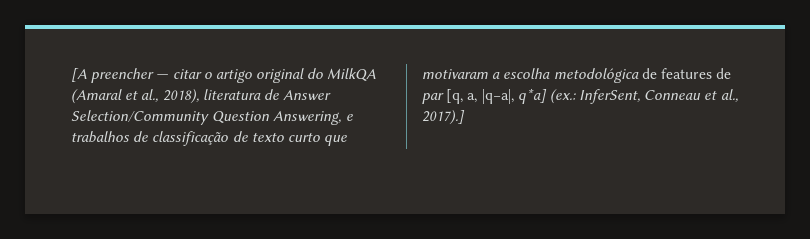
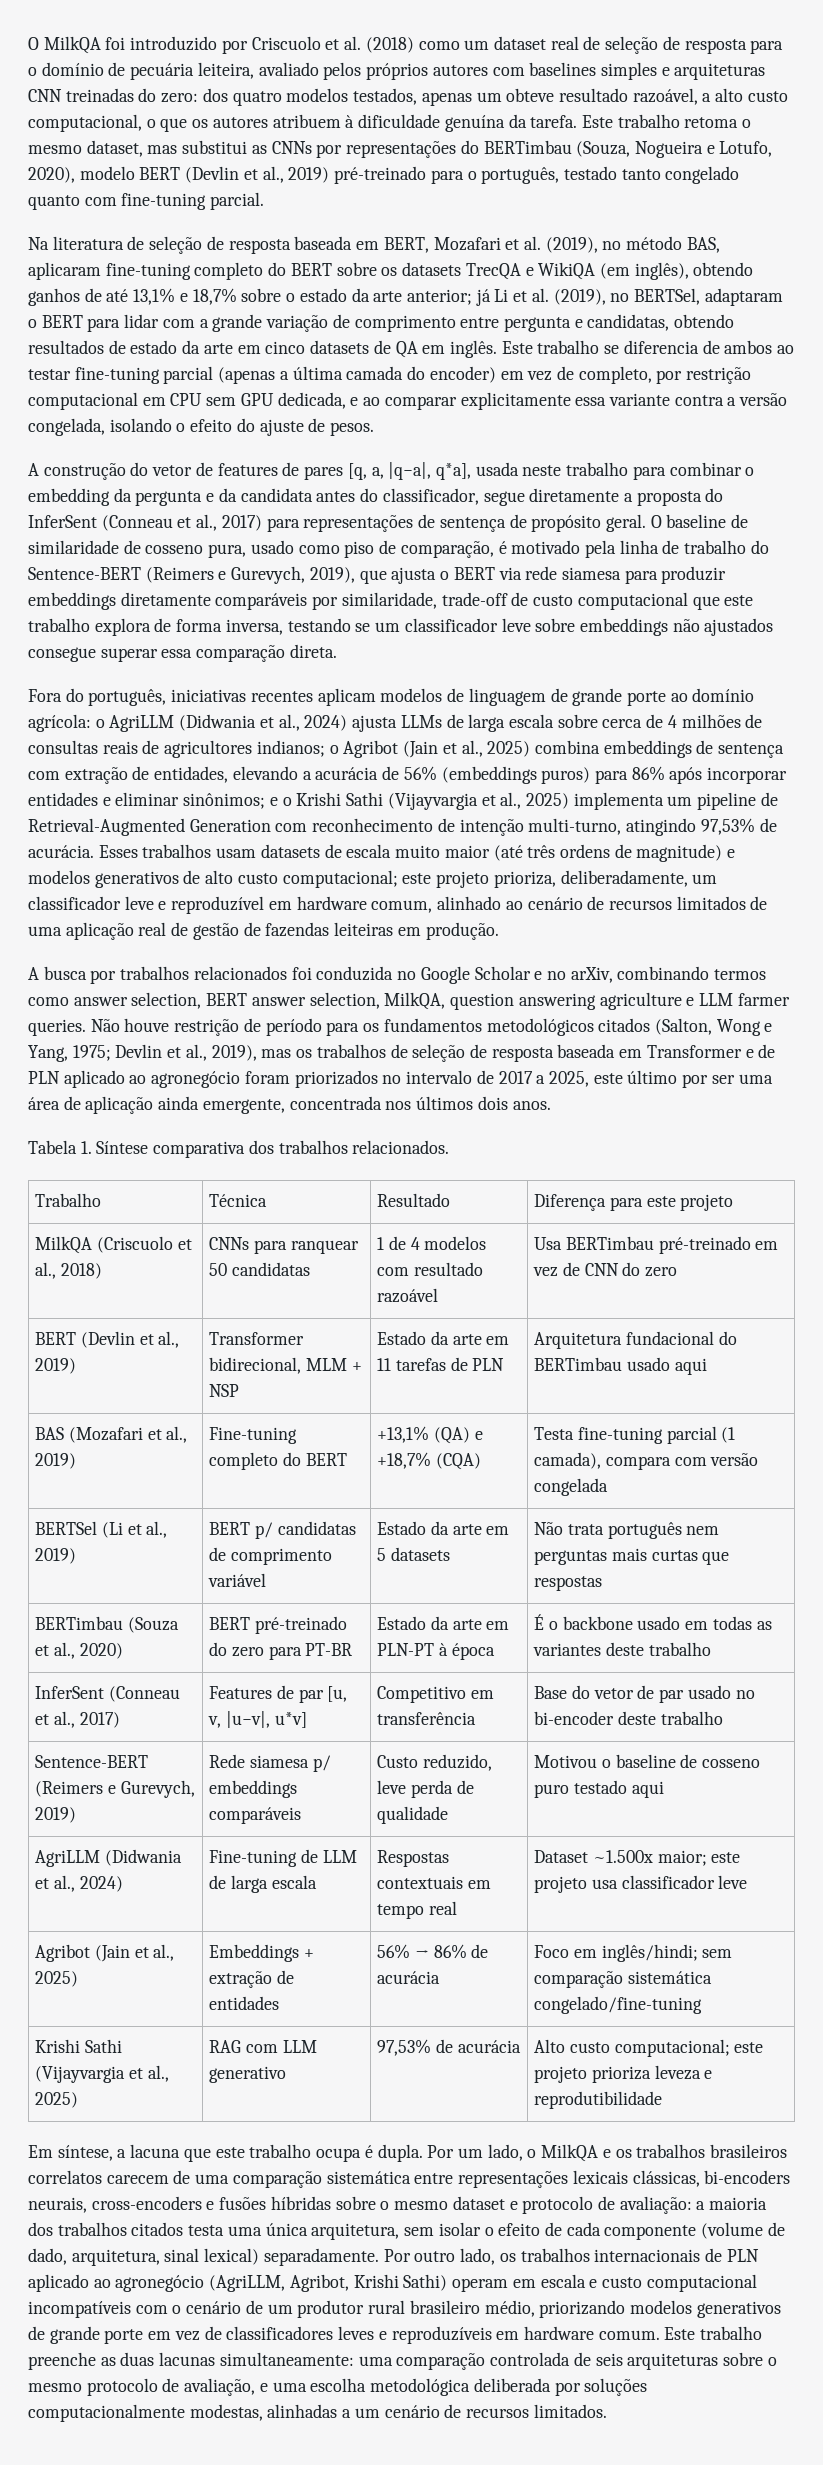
[71,68,377,83] [71,89,332,104] [71,110,353,125] [71,131,348,146] [422,68,639,83] [A preencher — citar o artigo original do MilkQA (Amaral et al., 2018), literatura de Answer Selection/Community Question Answering, e trabalhos de classificação de texto curto que motivaram a escolha metodológica -> [28,36,784,54] [28,62,766,80] [28,88,788,106] [28,114,752,132] [28,140,773,158] [28,166,740,184] [28,192,265,210] [28,236,720,254] [28,262,754,280] [28,288,783,306] [28,314,735,332] [28,340,795,358] [28,366,752,384] [28,392,788,410] [28,418,375,436] [28,462,193,480] O MilkQA foi introduzido por Criscuolo et al. (2018) como um dataset real de seleção de resposta para o domínio de pecuária leiteira, avaliado pelos próprios autores com baselines simples e arquiteturas CNN treinadas do zero: dos quatro modelos testados, apenas um obteve resultado razoável, a alto custo computacional, o que os autores atribuem à dificuldade genuína da tarefa. Este trabalho retoma o mesmo dataset, mas substitui as CNNs por representações do BERTimbau (Souza, Nogueira e Lotufo, 2020), modelo BERT (Devlin et al., 2019) pré-treinado para o português, testado tanto congelado quanto com fine-tuning parcial. // Na literatura de seleção de resposta baseada em BERT, Mozafari et al. (2019), no método BAS, aplicaram fine-tuning completo do BERT sobre os datasets TrecQA e WikiQA (em inglês), obtendo ganhos de até 13,1% e 18,7% sobre o estado da arte anterior; já Li et al. (2019), no BERTSel, adaptaram o BERT para lidar com a grande variação de comprimento entre pergunta e candidatas, obtendo resultados de estado da arte em cinco datasets de QA em inglês. Este trabalho se diferencia de ambos ao testar fine-tuning parcial (apenas a última camada do encoder) em vez de completo, por restrição computacional em CPU sem GPU dedicada, e ao comparar explicitamente essa variante contra a versão congelada, isolando o efeito do ajuste de pesos. // A construção do vetor
[422,93,444,104] par -> [304,466,344,480] pares
[517,88,738,104] [422,110,465,125] q*a] (ex.: InferSent, Conneau et al., 2017).] -> [435,462,755,480] [28,488,724,506] [28,514,749,532] [28,540,769,558] [28,566,727,584] [28,592,754,610] [28,618,774,636] [28,644,337,662] [28,688,755,706] [28,714,763,732] [28,740,785,758] [28,766,788,784] [28,792,778,810] [28,818,777,836] [28,844,736,862] [28,870,718,888] [28,896,768,914] [28,922,499,940] [28,966,767,984] [28,992,790,1010] [28,1018,773,1036] [28,1044,776,1062] [28,1070,773,1088] [28,1096,551,1114] [28,1140,450,1158] [35,1193,102,1207] [209,1194,268,1207] [377,1193,451,1207] [534,1194,734,1211] [35,1236,192,1254] [35,1262,102,1279] [209,1237,359,1254] [209,1262,310,1276] [377,1236,487,1250] [377,1262,483,1276] [377,1288,439,1303] [534,1236,779,1254] [533,1262,678,1277] [35,1331,180,1348] [35,1358,77,1374] [209,1332,305,1345] [209,1357,362,1374] [209,1384,240,1397] [377,1331,510,1345] [377,1357,505,1371] [534,1331,737,1349] [534,1357,707,1375] [35,1426,188,1443] [35,1453,77,1469] [209,1427,298,1444] [209,1452,347,1470] [377,1426,483,1444] [377,1452,481,1470] [534,1426,736,1444] [534,1452,759,1470] [534,1478,609,1496] [35,1521,168,1538] [35,1548,77,1564] [209,1521,356,1539] [209,1547,332,1565] [208,1573,267,1587] [377,1521,510,1535] [377,1547,450,1561] [534,1522,720,1539] [534,1548,730,1565] [534,1576,603,1591] [35,1616,179,1633] [35,1642,123,1659] [209,1616,347,1634] [209,1642,353,1660] [377,1616,510,1630] [377,1643,495,1660] [534,1614,772,1630] [533,1642,711,1656] [35,1686,180,1702] [35,1711,120,1728] [209,1685,348,1703] [208,1711,307,1728] [377,1686,494,1703] [377,1712,477,1725] [534,1685,755,1703] [534,1711,723,1725] [35,1755,149,1768] [35,1780,195,1798] [35,1807,77,1823] [209,1754,331,1772] [209,1780,298,1798] [209,1807,302,1824] [377,1754,492,1771] [377,1780,474,1798] [377,1806,449,1824] [534,1754,761,1768] [534,1780,664,1798] [35,1849,182,1867] [35,1875,123,1892] [209,1849,357,1867] [209,1875,317,1893] [377,1850,450,1867] [377,1876,491,1889] [377,1901,457,1919] [534,1850,741,1866] [534,1875,748,1893] [35,1944,175,1962] [35,1971,79,1987] [209,1944,314,1962] [209,1970,294,1988] [209,1996,280,2010] [377,1944,489,1959] [377,1971,441,1984] [534,1944,733,1962] [534,1971,712,1988] [534,1996,703,2014] [35,2039,122,2053] [35,2065,169,2083] [35,2092,79,2108] [209,2040,317,2053] [209,2066,287,2083] [377,2039,521,2056] [534,2039,764,2057] [534,2065,713,2083] [534,2091,663,2109] [28,2144,788,2162] [28,2170,791,2188] [28,2196,768,2214] [28,2222,785,2240] [28,2248,759,2266] [28,2274,757,2292] [28,2300,781,2318] [28,2326,763,2344] [28,2352,777,2370] [28,2378,648,2396] [28,2404,607,2422] q*a], usada neste trabalho para combinar o embedding da pergunta e da candidata antes do classificador, segue diretamente a proposta do InferSent (Conneau et al., 2017) para representações de sentença de propósito geral. O baseline de similaridade de cosseno pura, usado como piso de comparação, é motivado pela linha de trabalho do Sentence-BERT (Reimers e Gurevych, 2019), que ajusta o BERT via rede siamesa para produzir embeddings diretamente comparáveis por similaridade, trade-off de custo computacional que este trabalho explora de forma inversa, testando se um classificador leve sobre embeddings não ajustados consegue superar essa comparação direta. // Fora do português, iniciativas recentes aplicam modelos de linguagem de grande porte ao domínio agrícola: o AgriLLM (Didwania et al., 2024) ajusta LLMs de larga escala sobre cerca de 4 milhões de consultas reais de agricultores indianos; o Agribot (Jain et al., 2025) combina embeddings de sentença com extração de entidades, elevando a acurácia de 56% (embeddings puros) para 86% após incorporar entidades e eliminar sinônimos; e o Krishi Sathi (Vijayvargia et al., 2025) implementa um pipeline de Retrieval-Augmented Generation com reconhecimento de intenção multi-turno, atingindo 97,53% de acurácia. Esses trabalhos usam datasets de escala muito maior (até três ordens de magnitude) e modelos generativos de alto custo computacional; este projeto prioriza, deliberadamente, um classificador leve e reproduzível em hardware comum, alinhado ao cenário de recursos limitados de uma aplicação real de gestão de fazendas leiteiras em produção. // A busca por trabalhos relacionados foi conduzida no Google Scholar e no arXiv, combinando termos como answer selection, BERT answer selection, MilkQA, question answering agriculture e LLM farmer queries. Não houve restrição de período para os fundamentos metodológicos citados (Salton, Wong e Yang, 1975; Devlin et al., 2019), mas os trabalhos de seleção de resposta baseada em Transformer e de PLN aplicado ao agronegócio foram priorizados no intervalo de 2017 a 2025, este último por ser uma área de aplicação ainda emergente, concentrada nos últimos dois anos. // Tabela 1. Síntese comparativa dos trabalhos relacionados. // Trabalho | Técnica | Resultado | Diferença para este projeto // MilkQA (Criscuolo et al., 2018) | CNNs para ranquear 50 candidatas | 1 de 4 modelos com resultado razoável | Usa BERTimbau pré-treinado em vez de CNN do zero // BERT (Devlin et al., 2019) | Transformer bidirecional, MLM + NSP | Estado da arte em 11 tarefas de PLN | Arquitetura fundacional do BERTimbau usado aqui // BAS (Mozafari et al., 2019) | Fine-tuning completo do BERT | +13,1% (QA) e +18,7% (CQA) | Testa fine-tuning parcial (1 camada), compara com versão congelada // BERTSel (Li et al., 2019) | BERT p/ candidatas de comprimento variável | Estado da arte em 5 datasets | Não trata português nem perguntas mais curtas que respostas // BERTimbau (Souza et al., 2020) | BERT pré-treinado do zero para PT-BR | Estado da arte em PLN-PT à época | É o backbone usado em todas as variantes deste trabalho // InferSent (Conneau et al., 2017) | Features de par [u, v, |u−v|, u*v] | Competitivo em transferência | Base do vetor de par usado no bi-encoder deste trabalho // Sentence-BERT (Reimers e Gurevych, 2019) | Rede siamesa p/ embeddings comparáveis | Custo reduzido, leve perda de qualidade | Motivou o baseline de cosseno puro testado aqui // AgriLLM (Didwania et al., 2024) | Fine-tuning de LLM de larga escala | Respostas contextuais em tempo real | Dataset ~1.500x maior; este projeto usa classificador leve // Agribot (Jain et al., 2025) | Embeddings + extração de entidades | 56% → 86% de acurácia | Foco em inglês/hindi; sem comparação sistemática congelado/fine-tuning // Krishi Sathi (Vijayvargia et al., 2025) | RAG com LLM generativo | 97,53% de acurácia | Alto custo computacional; este projeto prioriza leveza e reprodutibilidade // Em síntese, a lacuna que este trabalho ocupa é dupla. Por um lado, o MilkQA e os trabalhos brasileiros correlatos carecem de uma comparação sistemática entre representações lexicais clássicas, bi-encoders neurais, cross-encoders e fusões híbridas sobre o mesmo dataset e protocolo de avaliação: a maioria dos trabalhos citados testa uma única arquitetura, sem isolar o efeito de cada componente (volume de dado, arquitetura, sinal lexical) separadamente. Por outro lado, os trabalhos internacionais de PLN aplicado ao agronegócio (AgriLLM, Agribot, Krishi Sathi) operam em escala e custo computacional incompatíveis com o cenário de um produtor rural brasileiro médio, priorizando modelos generativos de grande porte em vez de classificadores leves e reproduzíveis em hardware comum. Este trabalho preenche as duas lacunas simultaneamente: uma comparação controlada de seis arquiteturas sobre o mesmo protocolo de avaliação, e uma escolha metodológica deliberada por soluções computacionalmente modestas, alinhadas a um cenário de recursos limitados.

